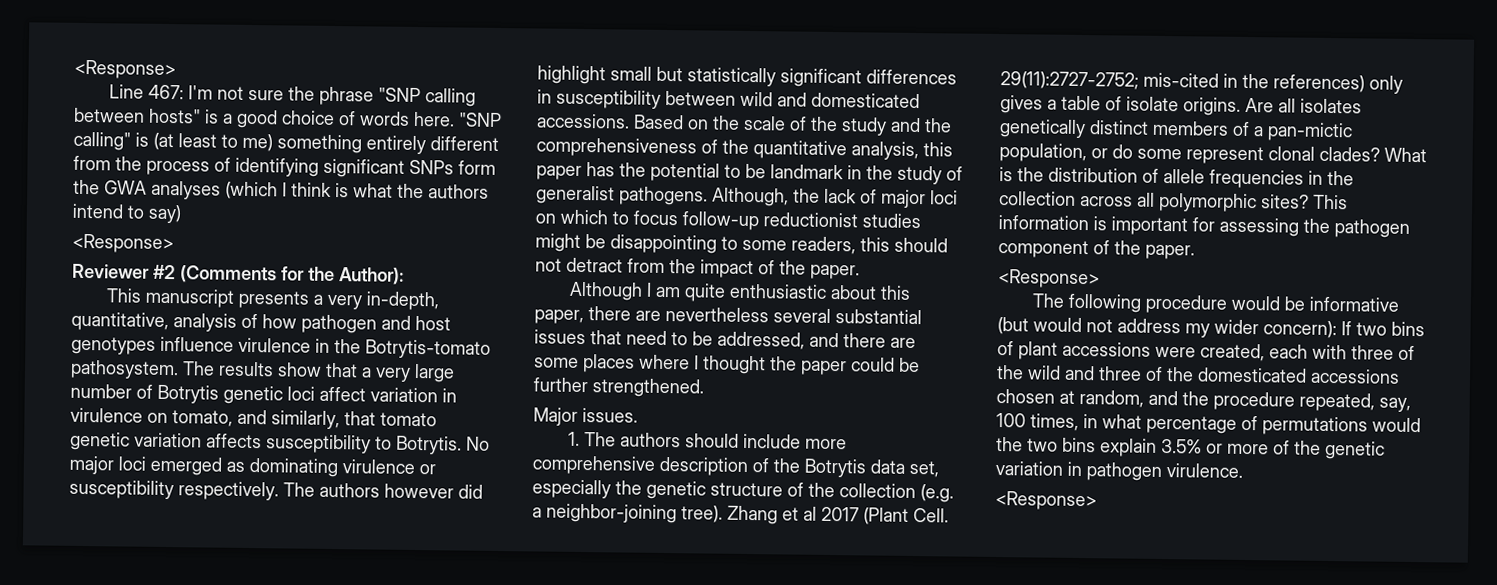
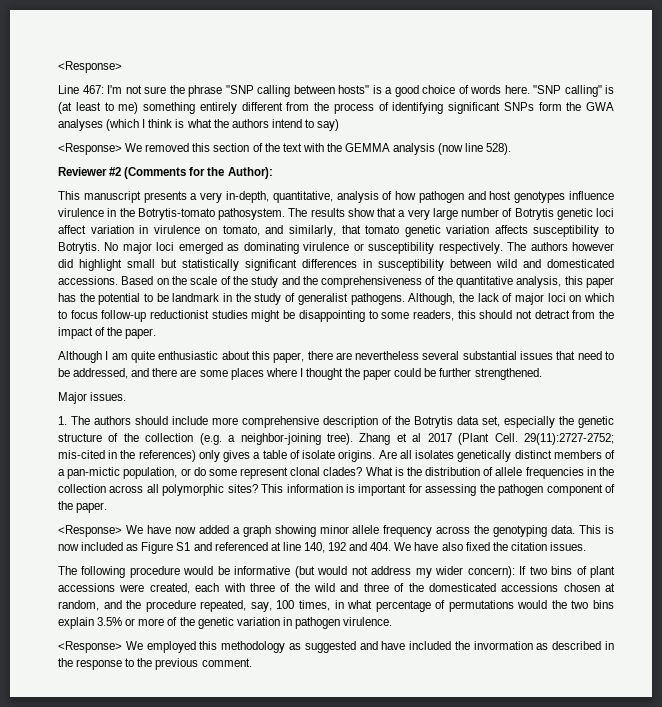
(174, 243) none -> [125,143,512,155] We removed this section of the text with the GEMMA analysis (now line 528).
(1100, 279) none -> [125,525,614,537] [58,542,586,554] We have now added a graph showing minor allele frequency across the genotyping data. This is now included as Figure S1 and referenced at line 140, 192 and 404. We have also fixed the citation issues.
(1097, 500) none -> [125,641,614,653] [58,658,252,670] We employed this methodology as suggested and have included the invormation as described in the response to the previous comment.

